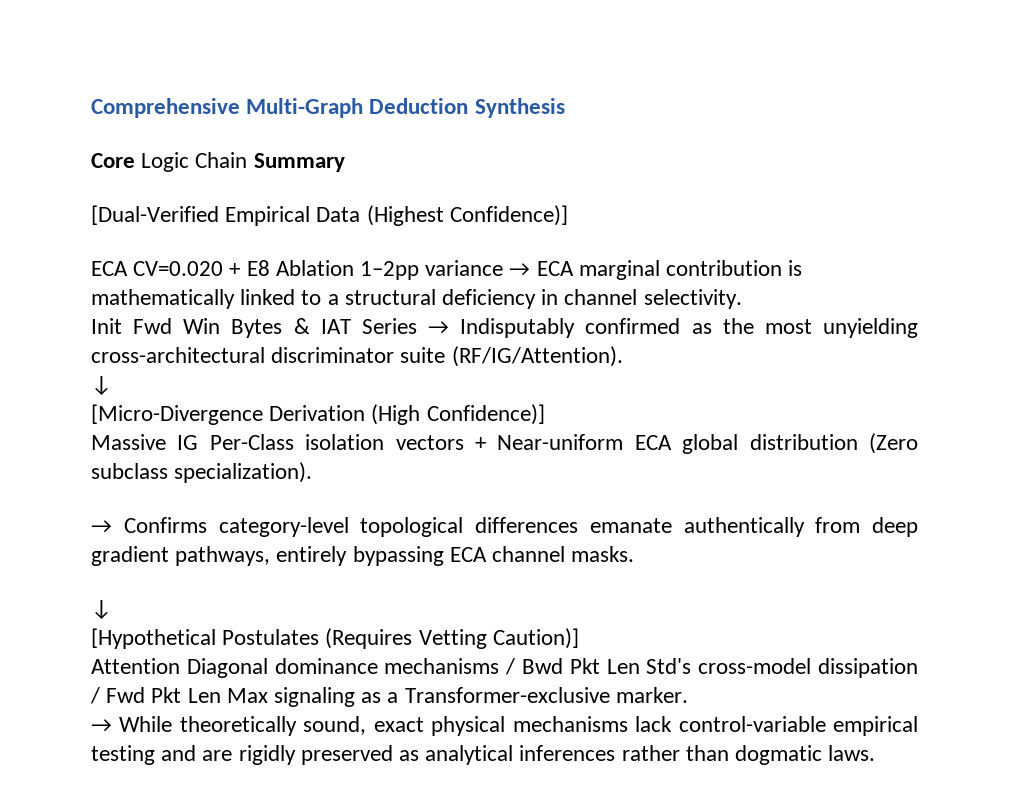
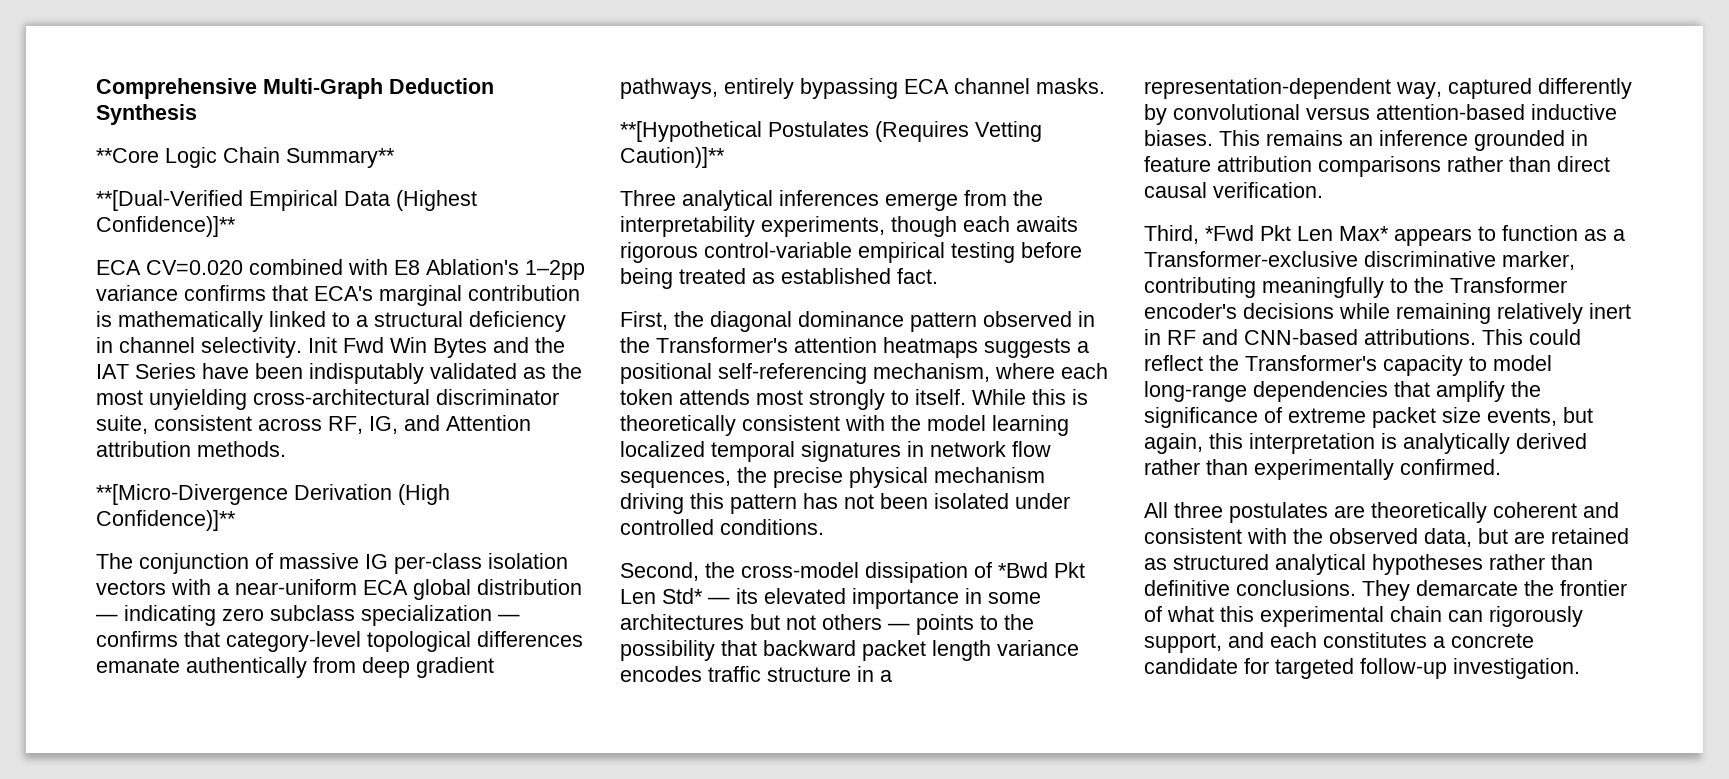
[91,153,135,168] Core -> [96,148,159,163] **Core
[253,153,345,172] [91,205,219,225] Summary // [Dual-Verified -> [286,148,395,168] [96,190,243,211] Summary** // **[Dual-Verified
[449,205,568,226] Confidence)] -> [96,216,236,237] Confidence)]**
[229,260,574,280] + E8 Ablation 1–2pp variance → ECA -> [249,259,585,280] [96,285,373,301] combined with E8 Ablation's 1–2pp variance confirms that ECA's
(742, 299) // -> (302, 347) none
[293,318,681,338] & IAT Series → Indisputably confirmed -> [493,337,565,353] [96,363,517,384] and the IAT Series have been indisputably validated
[400,346,623,367] [91,376,112,395] [91,404,545,425] [91,433,918,454] [91,462,313,483] [91,517,207,533] suite (RF/IG/Attention). // ↓ // [Micro-Divergence Derivation (High Confidence)] // Massive IG Per-Class isolation vectors + Near-uniform ECA global distribution (Zero subclass specialization). // → Confirms -> [96,415,531,434] [96,441,286,457] [96,484,450,505] [96,510,236,531] [96,553,568,574] [96,579,582,600] [96,605,520,626] [96,631,220,647] suite, consistent across RF, IG, and Attention attribution methods. // **[Micro-Divergence Derivation (High Confidence)]** // The conjunction of massive IG per-class isolation vectors with a near-uniform ECA global distribution — indicating zero subclass specialization — confirms that
[91,600,112,619] [91,628,216,649] ↓ // [Hypothetical -> [620,121,762,142] **[Hypothetical
[492,628,579,649] [91,658,918,678] [90,687,688,707] [91,716,918,736] [91,745,876,765] Caution)] // Attention Diagonal dominance mechanisms / Bwd Pkt Len Std's cross-model dissipation / Fwd Pkt Len Max signaling as a Transformer-exclusive marker. // → While theoretically sound, exact physical mechanisms lack control-variable empirical testing and are rigidly preserved as analytical inferences rather than dogmatic laws. -> [620,147,725,168] [620,190,1043,211] [620,216,1078,237] [620,242,1082,263] [620,268,938,289] [620,311,1095,332] [620,337,1089,358] [620,363,1108,384] [620,389,1088,410] [620,415,1069,436] [620,441,1051,462] [620,467,1045,488] [620,493,1070,514] [620,519,824,535] [620,562,1085,583] [620,588,1041,609] [620,614,1034,635] [620,640,1079,661] [620,666,892,682] [1144,78,1632,99] [1144,104,1617,125] [1144,130,1588,151] [1144,156,1610,177] [1144,182,1323,198] [1144,225,1625,246] [1144,251,1575,270] [1144,277,1567,298] [1144,303,1631,324] [1144,329,1581,345] [1144,355,1552,376] [1144,381,1541,402] [1144,407,1593,428] [1144,433,1587,454] [1144,459,1501,480] [1144,502,1619,523] [1144,528,1629,547] [1144,554,1593,575] [1144,580,1627,601] [1144,606,1583,627] [1144,632,1534,653] [1144,658,1580,679] Caution)]** // Three analytical inferences emerge from the interpretability experiments, though each awaits rigorous control-variable empirical testing before being treated as established fact. // First, the diagonal dominance pattern observed in the Transformer's attention heatmaps suggests a positional self-referencing mechanism, where each token attends most strongly to itself. While this is theoretically consistent with the model learning localized temporal signatures in network flow sequences, the precise physical mechanism driving this pattern has not been isolated under controlled conditions. // Second, the cross-model dissipation of *Bwd Pkt Len Std* — its elevated importance in some architectures but not others — points to the possibility that backward packet length variance encodes traffic structure in a representation-dependent way, captured differently by convolutional versus attention-based inductive biases. This remains an inference grounded in feature attribution comparisons rather than direct causal verification. // Third, *Fwd Pkt Len Max* appears to function as a Transformer-exclusive discriminative marker, contributing meaningfully to the Transformer encoder's decisions while remaining relatively inert in RF and CNN-based attributions. This could reflect the Transformer's capacity to model long-range dependencies that amplify the significance of extreme packet size events, but again, this interpretation is analytically derived rather than experimentally confirmed. // All three postulates are theoretically coherent and consistent with the observed data, but are retained as structured analytical hypotheses rather than definitive conclusions. They demarcate the frontier of what this experimental chain can rigorously support, and each constitutes a concrete candidate for targeted follow-up investigation.

